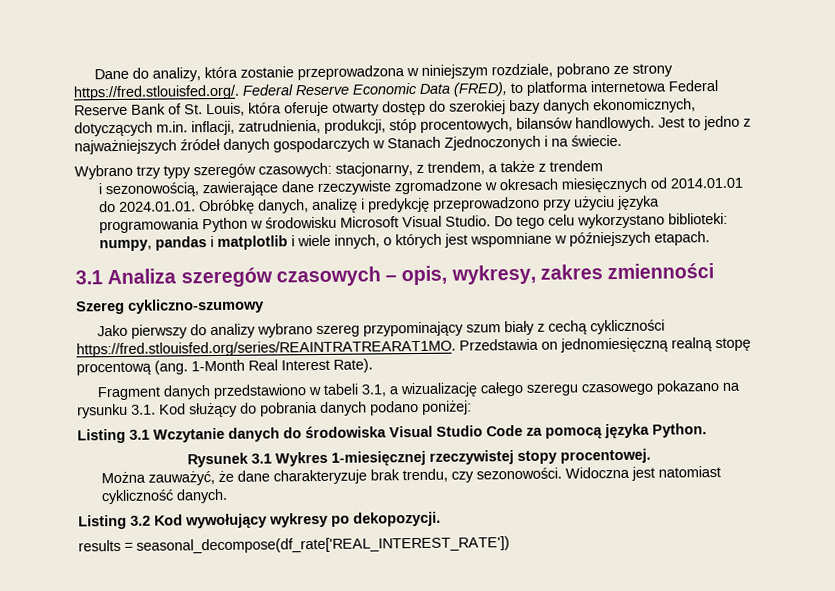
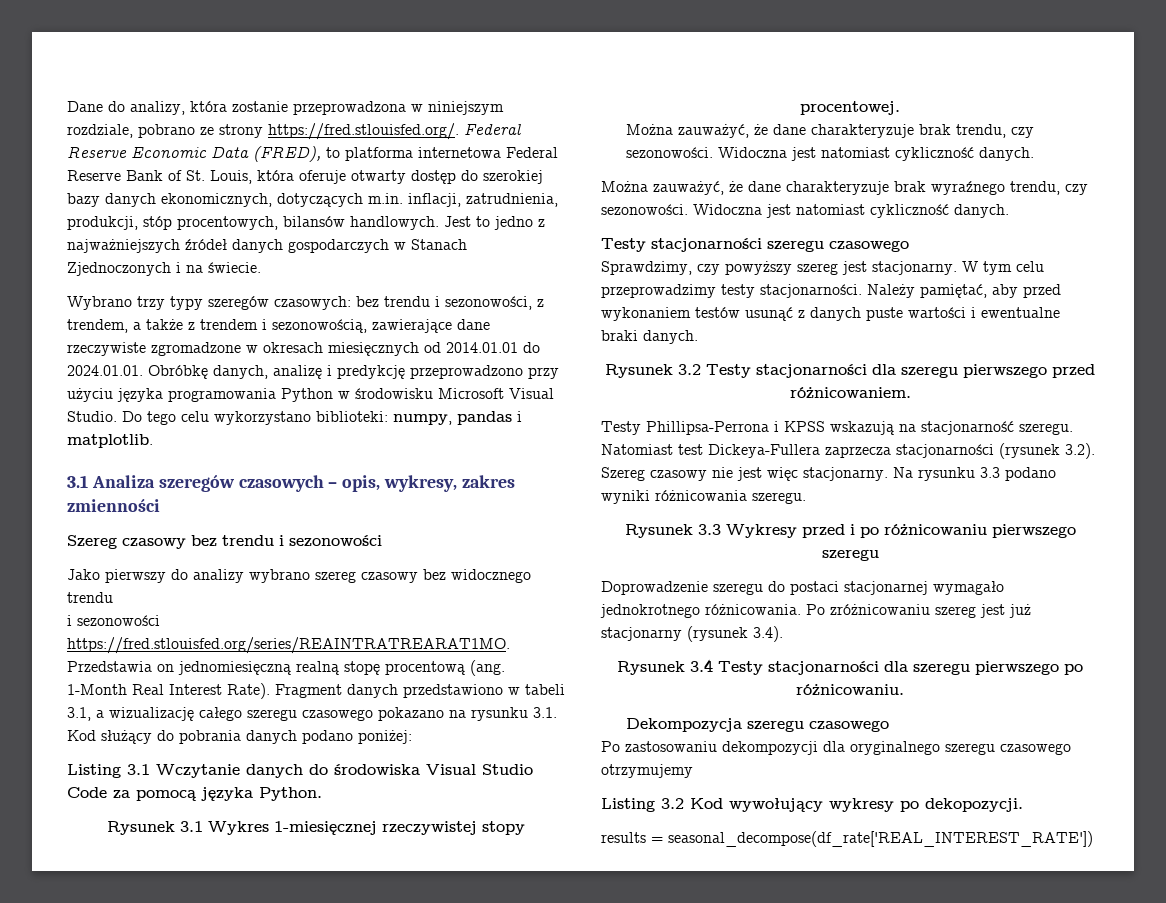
[335,162,413,177] stacjonarny, -> [356,296,532,310] bez trendu i sezonowości,
(603, 166) // -> (258, 324) none
[217,231,711,250] matplotlib i wiele innych, o których jest wspomniane w późniejszych etapach. -> [67,434,153,448] matplotlib.
[128,298,264,314] cykliczno-szumowy -> [122,535,382,549] czasowy bez trendu i sezonowości
[362,319,665,337] przypominający szum biały z cechą cykliczności -> [361,569,531,583] [67,592,113,603] [67,615,160,626] czasowy bez widocznego trendu // i sezonowości
(373, 365) // -> (270, 691) none
(229, 496) none -> [601,181,1088,195] [601,204,1009,218] [601,238,909,252] [601,261,1044,275] [601,284,1061,298] [601,307,1060,321] [601,330,698,344] [605,364,1095,378] [789,387,911,399] [601,421,1073,435] [601,443,1095,459] [601,467,1056,481] [601,490,806,504] [624,524,1076,538] [821,549,879,561] [601,581,1004,595] [600,604,1031,618] [601,626,783,642] [617,659,1083,675] [796,684,904,696] [625,718,889,732] [601,741,1071,755] [601,764,693,778] // Można zauważyć, że dane charakteryzuje brak wyraźnego trendu, czy sezonowości. Widoczna jest natomiast cykliczność danych. // Testy stacjonarności szeregu czasowego // Sprawdzimy, czy powyższy szereg jest stacjonarny. W tym celu przeprowadzimy testy stacjonarności. Należy pamiętać, aby przed wykonaniem testów usunąć z danych puste wartości i ewentualne braki danych. // Rysunek 3.2 Testy stacjonarności dla szeregu pierwszego przed różnicowaniem. // Testy Phillipsa-Perrona i KPSS wskazują na stacjonarność szeregu. Natomiast test Dickeya-Fullera zaprzecza stacjonarności (rysunek 3.2). Szereg czasowy nie jest więc stacjonarny. Na rysunku 3.3 podano wyniki różnicowania szeregu. // Rysunek 3.3 Wykresy przed i po różnicowaniu pierwszego szeregu // Doprowadzenie szeregu do postaci stacjonarnej wymagało jednokrotnego różnicowania. Po zróżnicowaniu szereg jest już stacjonarny (rysunek 3.4). // Rysunek 3.4 Testy stacjonarności dla szeregu pierwszego po różnicowaniu. // Dekompozycja szeregu czasowego // Po zastosowaniu dekompozycji dla oryginalnego szeregu czasowego otrzymujemy

